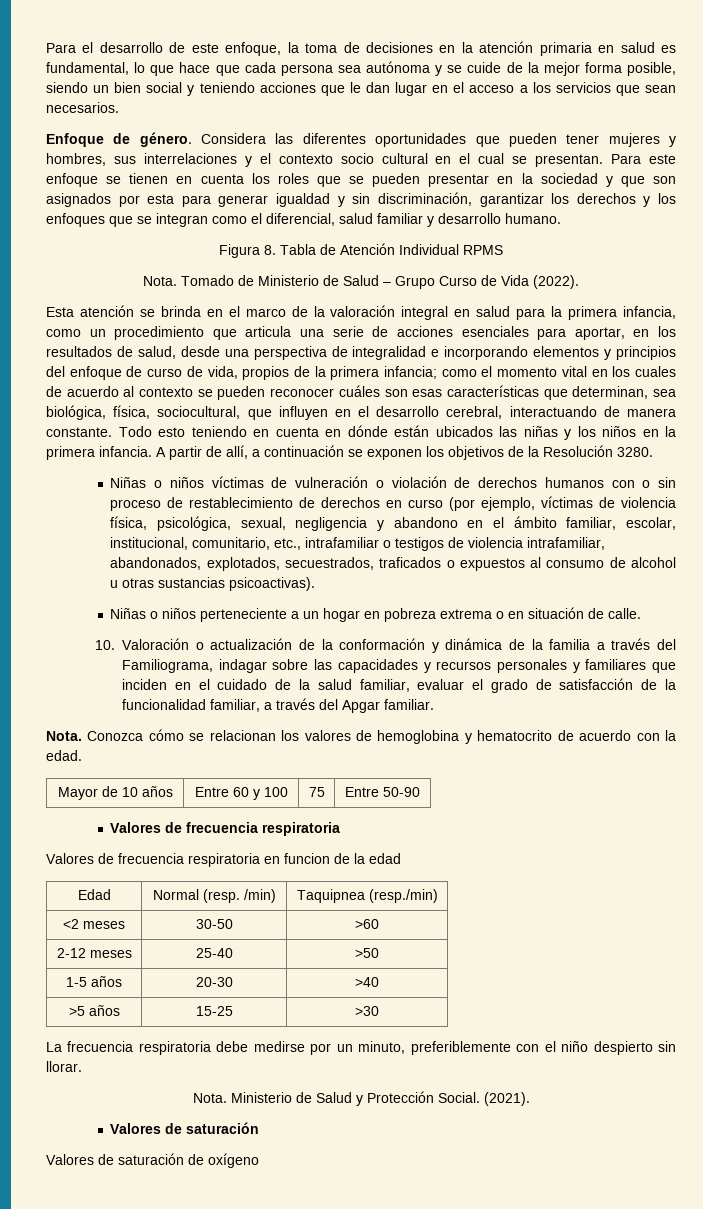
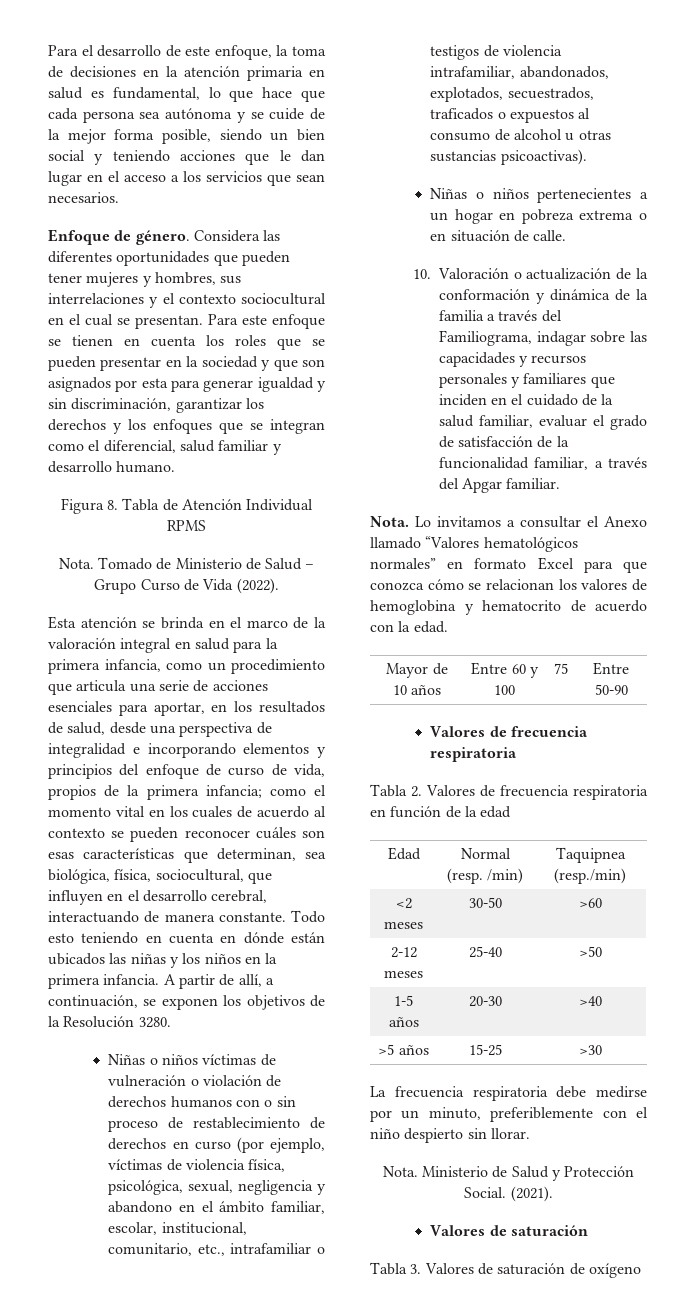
[340,153,428,164] socio cultural -> [241,293,326,305] sociocultural
[264,445,344,457] continuación -> [48,995,138,1008] continuación,
[200,608,288,622] perteneciente -> [537,188,632,203] pertenecientes
[87,731,144,741] Conozca -> [415,516,647,528] [370,536,578,552] [370,557,647,573] [370,582,424,591] Lo invitamos a consultar el Anexo llamado “Valores hematológicos normales” en formato Excel para que conozca
(341, 829) none -> [370,784,422,797] Tabla 2.
[284,853,330,864] funcion -> [390,806,442,818] función
(260, 1128) none -> [370,1262,422,1275] Tabla 3.

